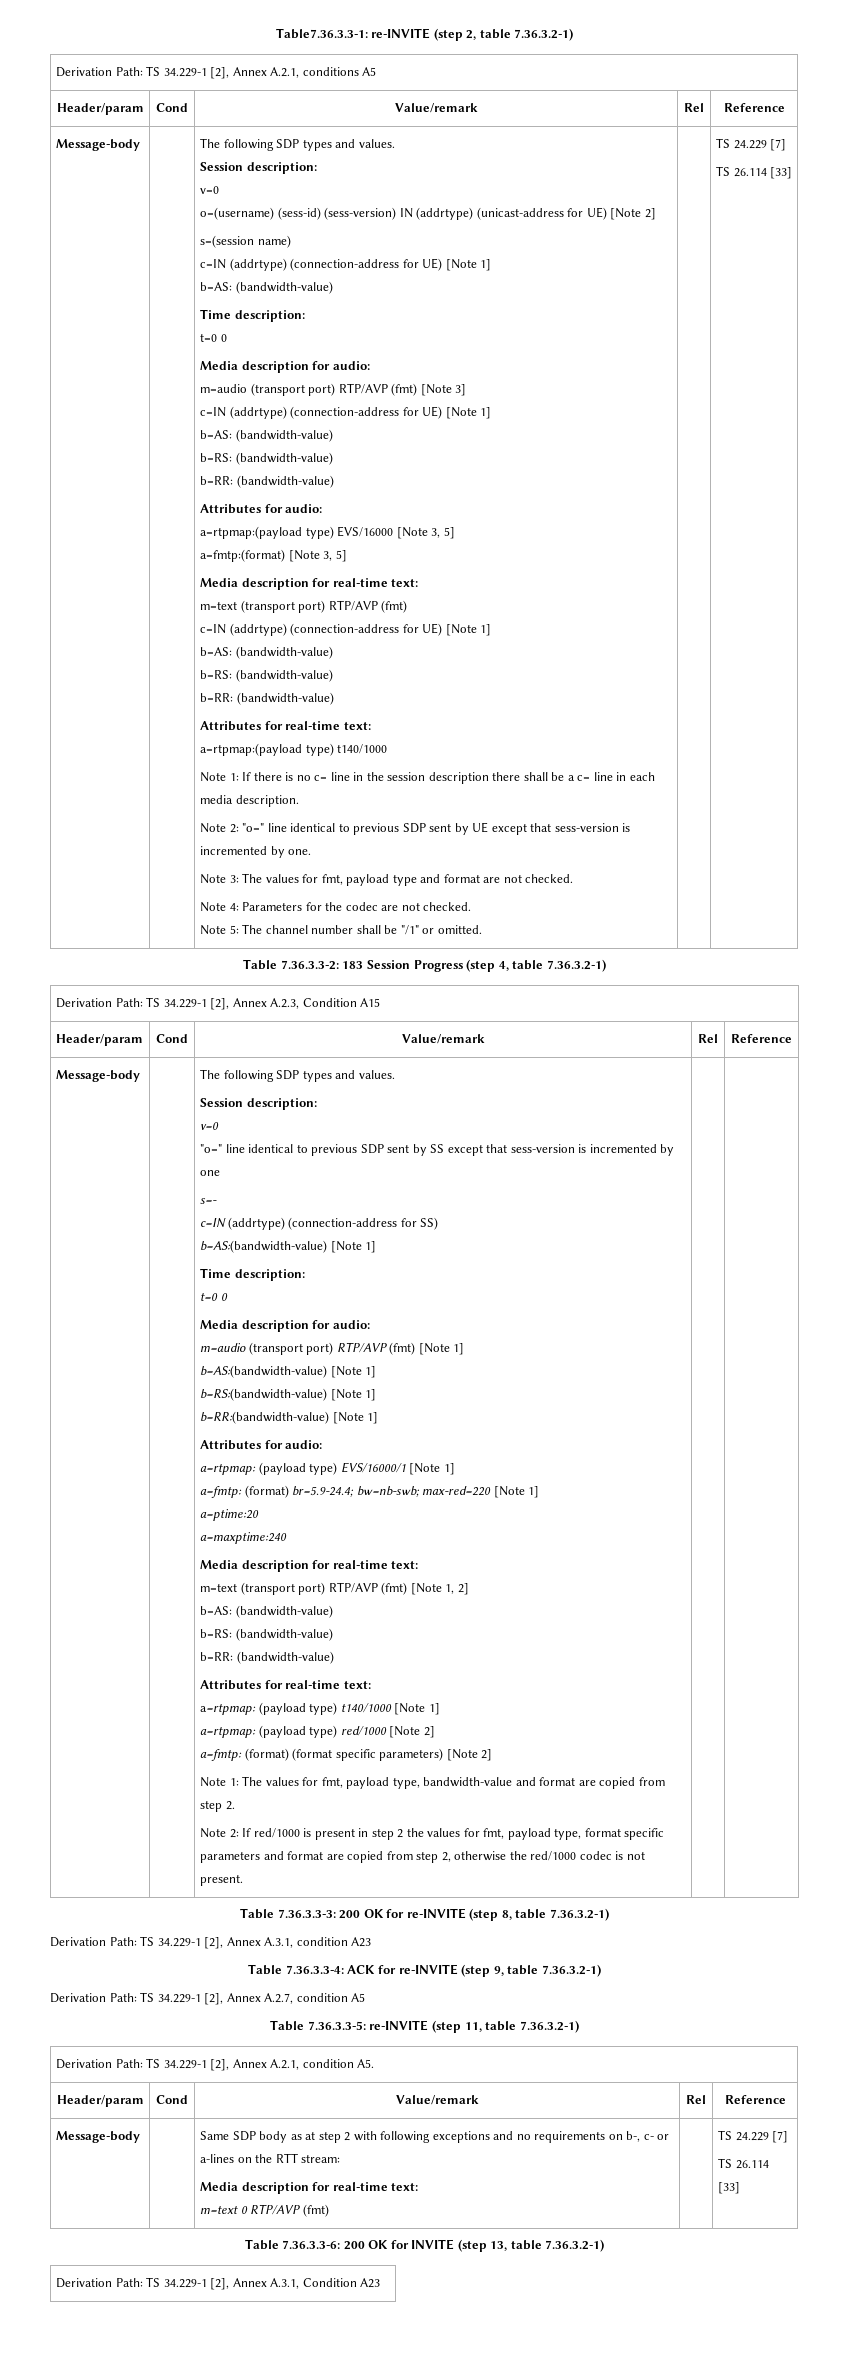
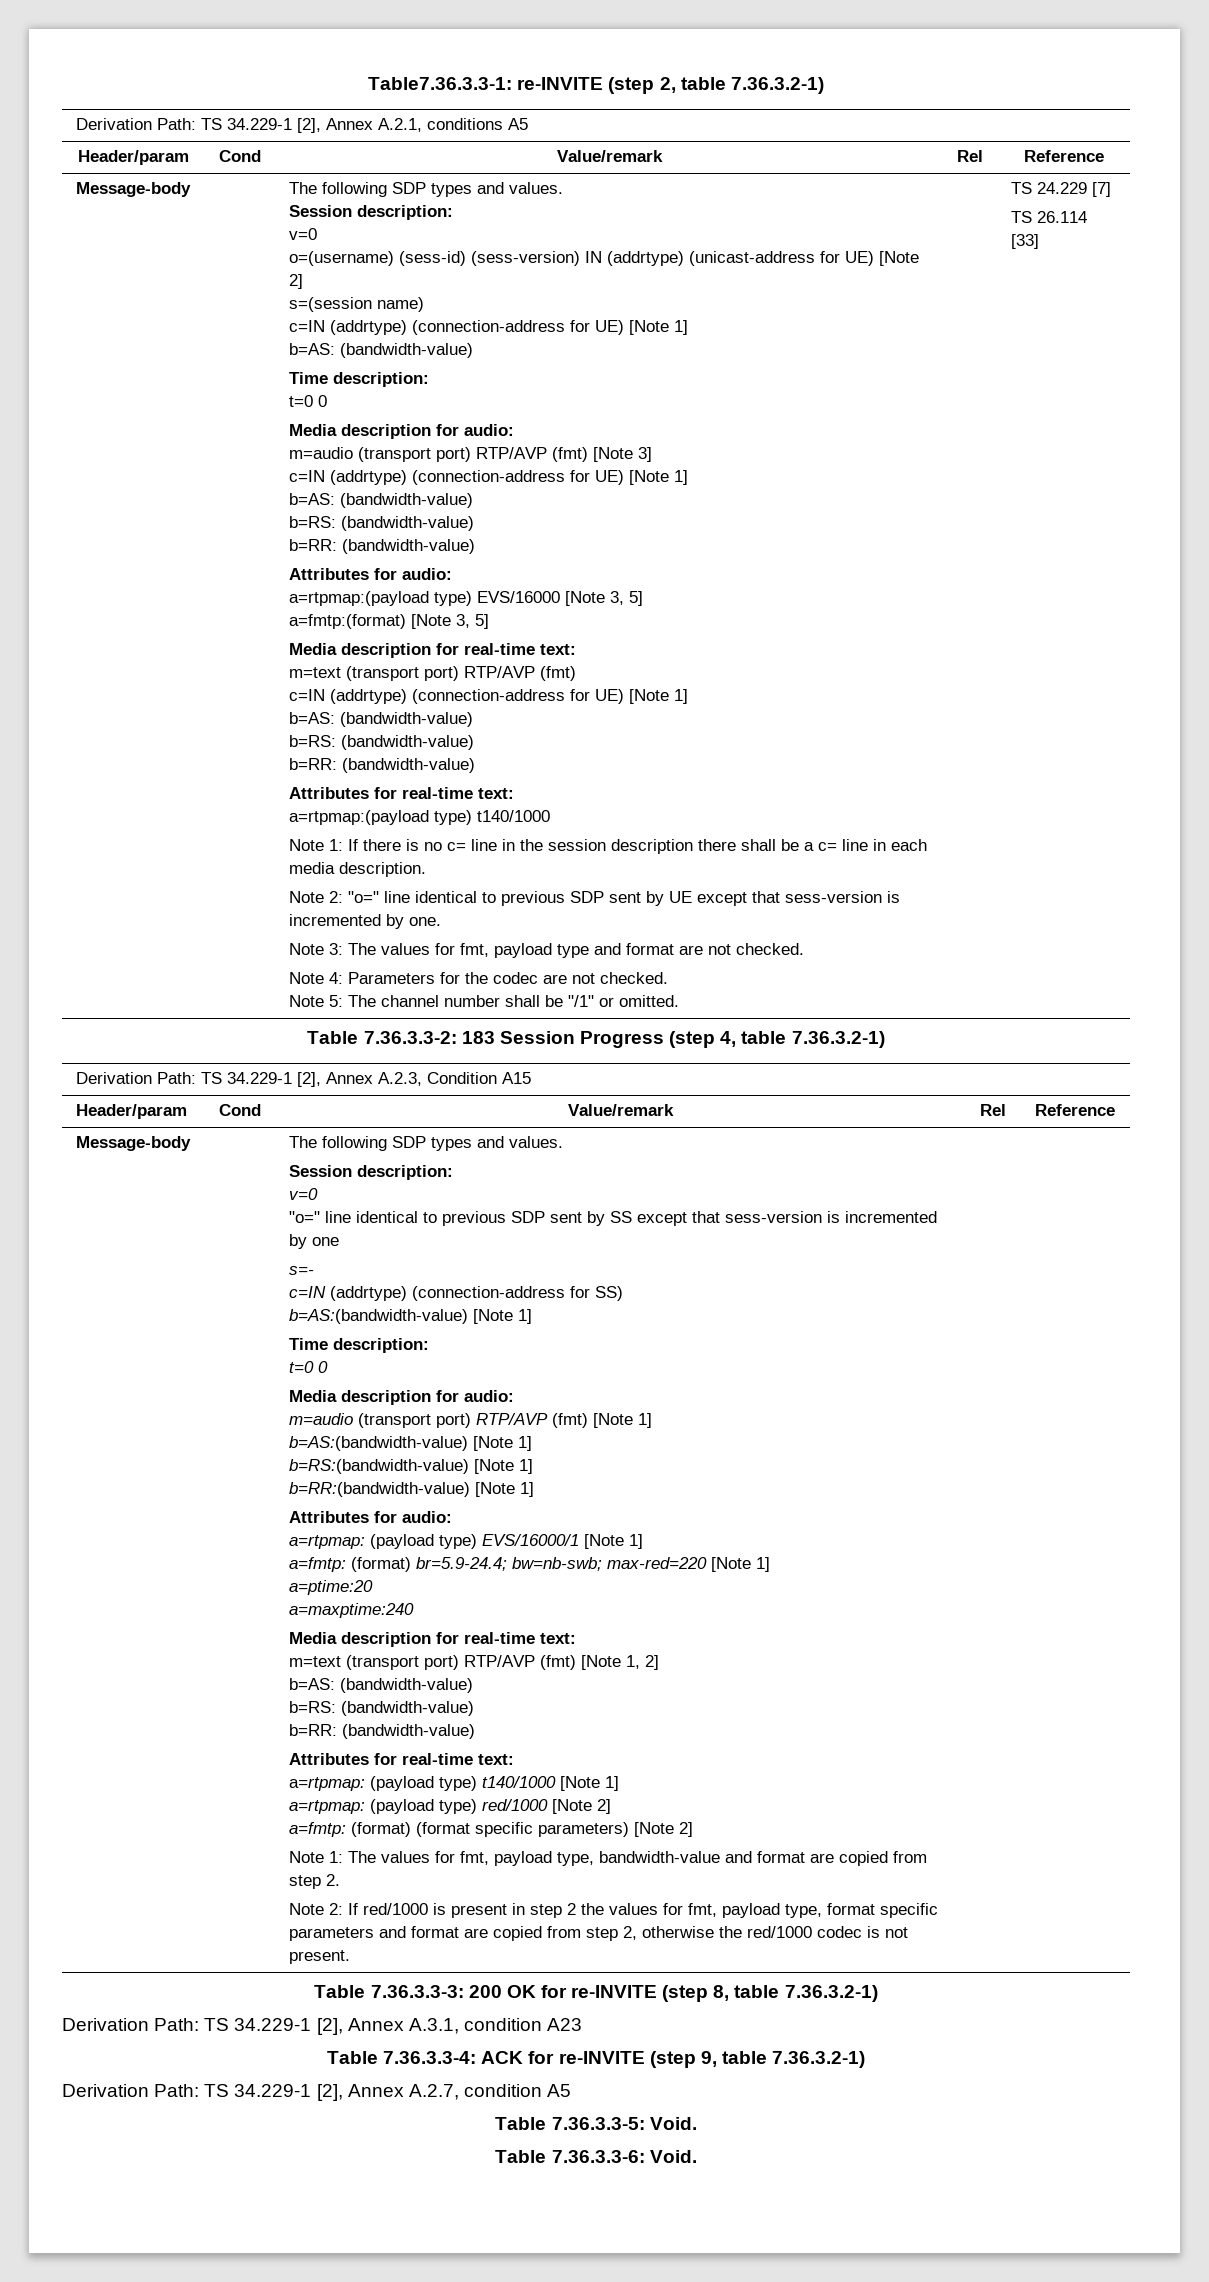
[369,2020,579,2033] [55,2058,375,2071] [56,2095,144,2107] [156,2095,188,2104] [395,2095,479,2105] [686,2095,706,2104] [724,2095,786,2104] [55,2131,140,2143] [199,2131,670,2143] [199,2153,341,2163] [199,2182,419,2194] [199,2204,329,2217] [717,2130,789,2143] [717,2158,769,2169] [717,2182,740,2194] [244,2239,605,2252] [55,2277,381,2290] re-INVITE (step 11, table 7.36.3.2-1) // Derivation Path: TS 34.229-1 [2], Annex A.2.1, condition A5. // Header/param | Cond | Value/remark | Rel | Reference // Message-body | | Same SDP body as at step 2 with following exceptions and no requirements on b-, c- or a-lines on the RTT stream: // Media description for real-time text: // m=text 0 RTP/AVP (fmt) | | TS 24.229 [7] // TS 26.114 [33] // Table 7.36.3.3-6: 200 OK for INVITE (step 13, table 7.36.3.2-1) // Derivation Path: TS 34.229-1 [2], Annex A.3.1, Condition A23 -> [649,2117,697,2130] [495,2150,697,2163] Void. // Table 7.36.3.3-6: Void.

